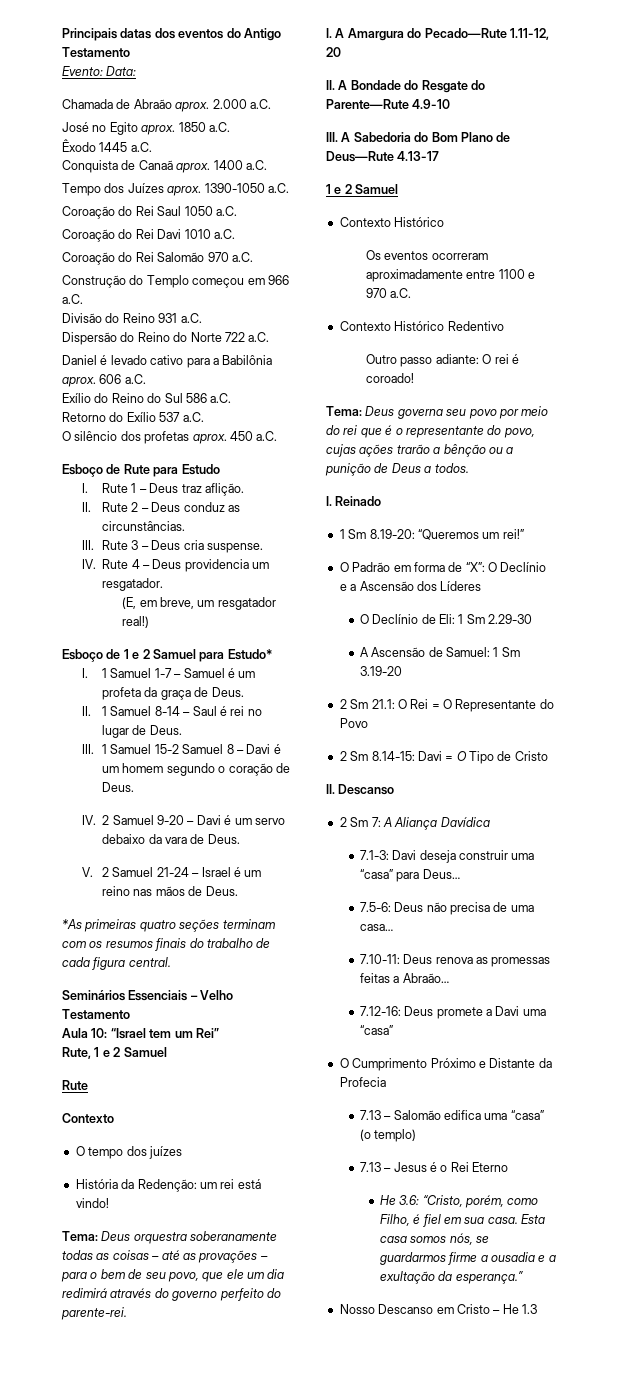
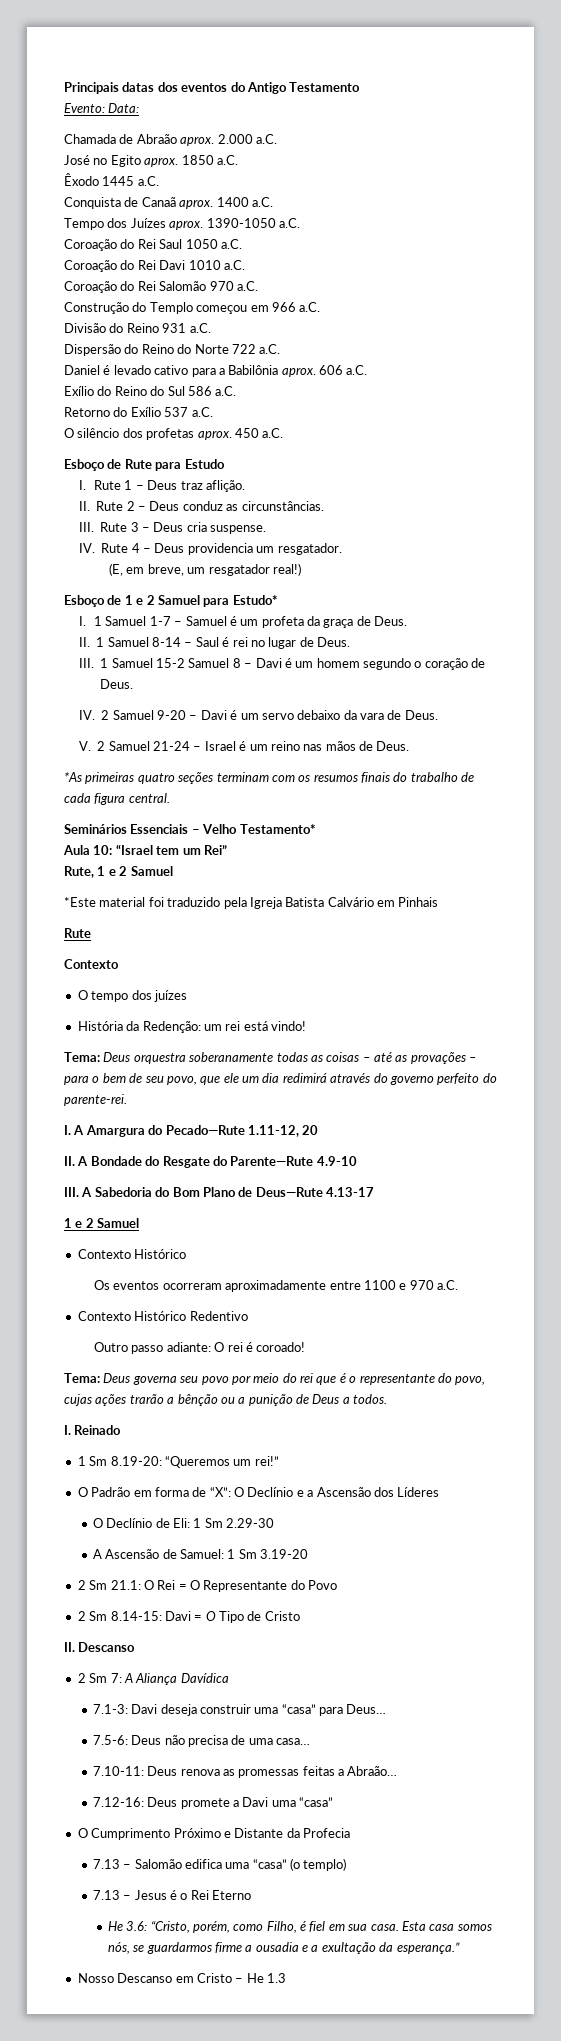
[62,1009,130,1020] Testamento -> [239,824,316,834] Testamento*
(167, 1052) none -> [64,897,439,909] // *Este material foi traduzido pela Igreja Batista Calvário em Pinhais

